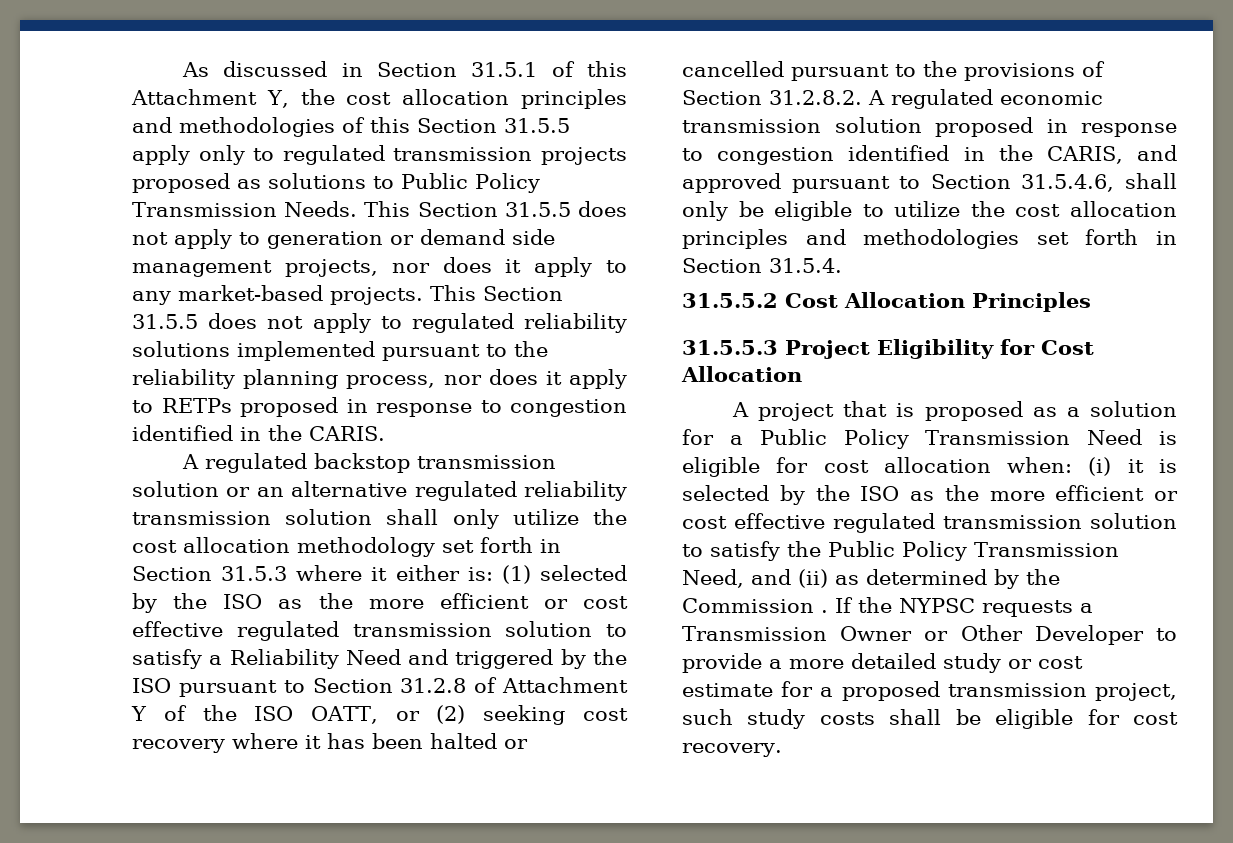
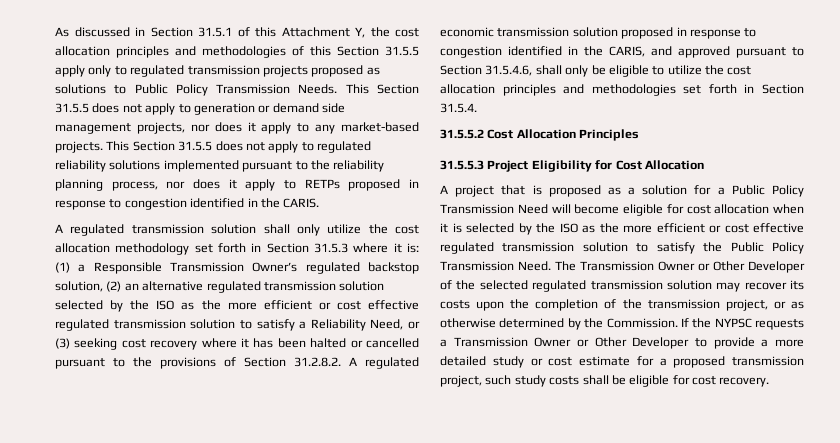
[313,453,556,473] [132,481,627,501] backstop transmission solution or an alternative regulated reliability -> (125, 230) none
[395,565,460,581] either -> (402, 248) none
(531, 574) none -> [78,262,419,274] [55,281,385,293] a Responsible Transmission Owner’s regulated backstop solution, (2) an alternative regulated transmission solution
[345,649,627,669] [132,677,628,697] [131,705,466,724] Need and triggered by the ISO pursuant to Section 31.2.8 of Attachment Y of the ISO OATT, or (2) -> [370,319,420,330] [55,338,70,349] Need, or (3)
[1159,431,1177,445] is -> [551,204,620,214] will become
[1007,457,1112,476] when: (i) -> [773,204,804,214] when
[682,569,859,588] Need, and (ii) as -> [518,261,805,273] [440,280,804,292] [440,299,804,311] [440,318,496,328] Need. The Transmission Owner or Other Developer of the selected regulated transmission solution may recover its costs upon the completion of the transmission project, or as otherwise
[682,598,828,613] Commission . -> [606,318,678,328] Commission.

